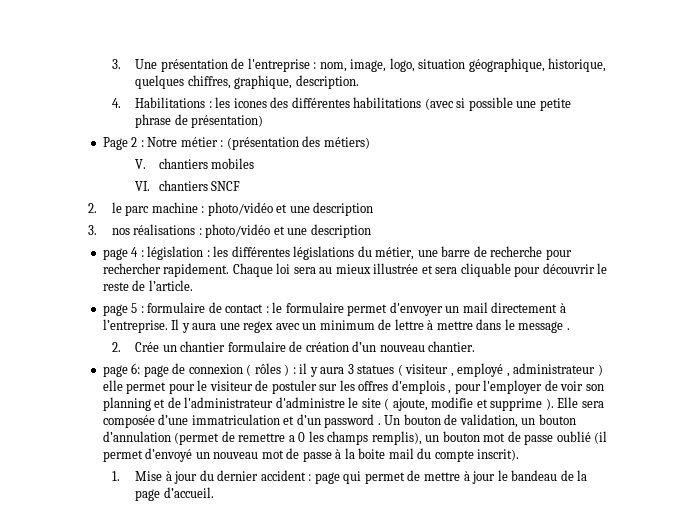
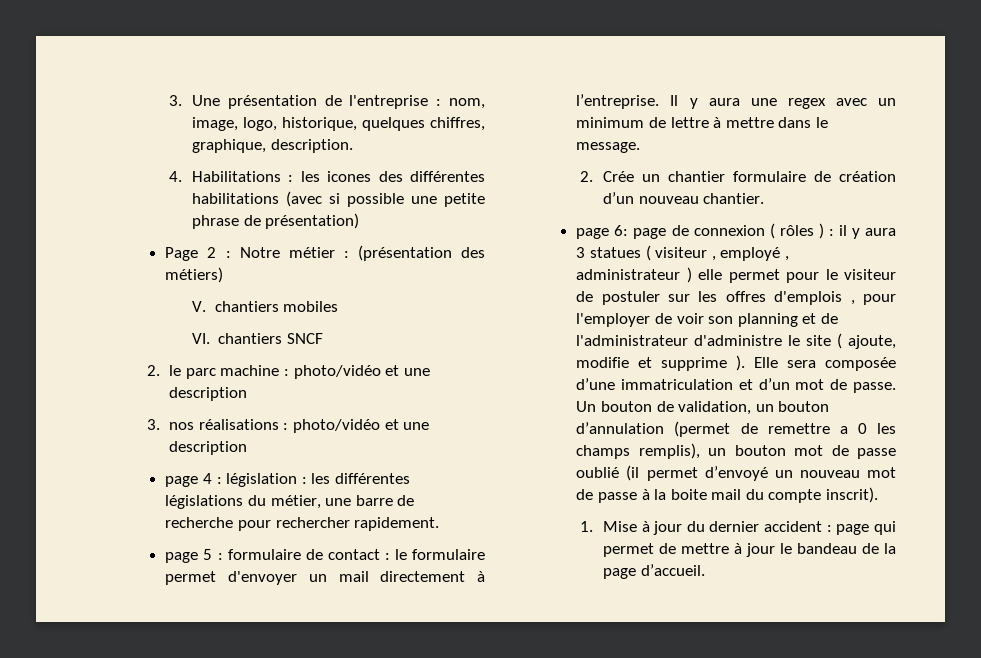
[418,58,545,72] situation géographique, -> (277, 124) none
[232,263,608,277] [102,280,193,291] Chaque loi sera au mieux illustrée et sera cliquable pour découvrir le reste de l’article. -> (440, 524) none
[518,321,570,333] message . -> [576,142,641,153] message.
[324,414,381,428] password . -> [795,379,896,393] mot de passe.

